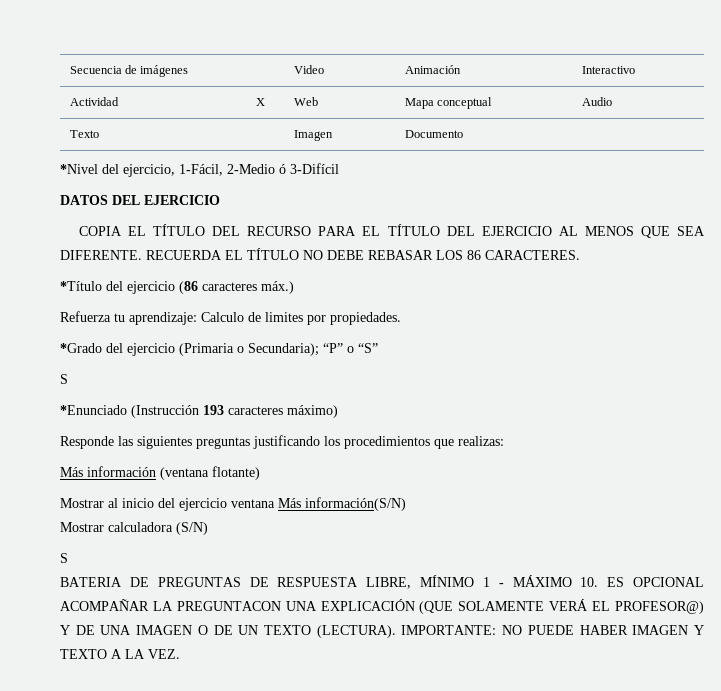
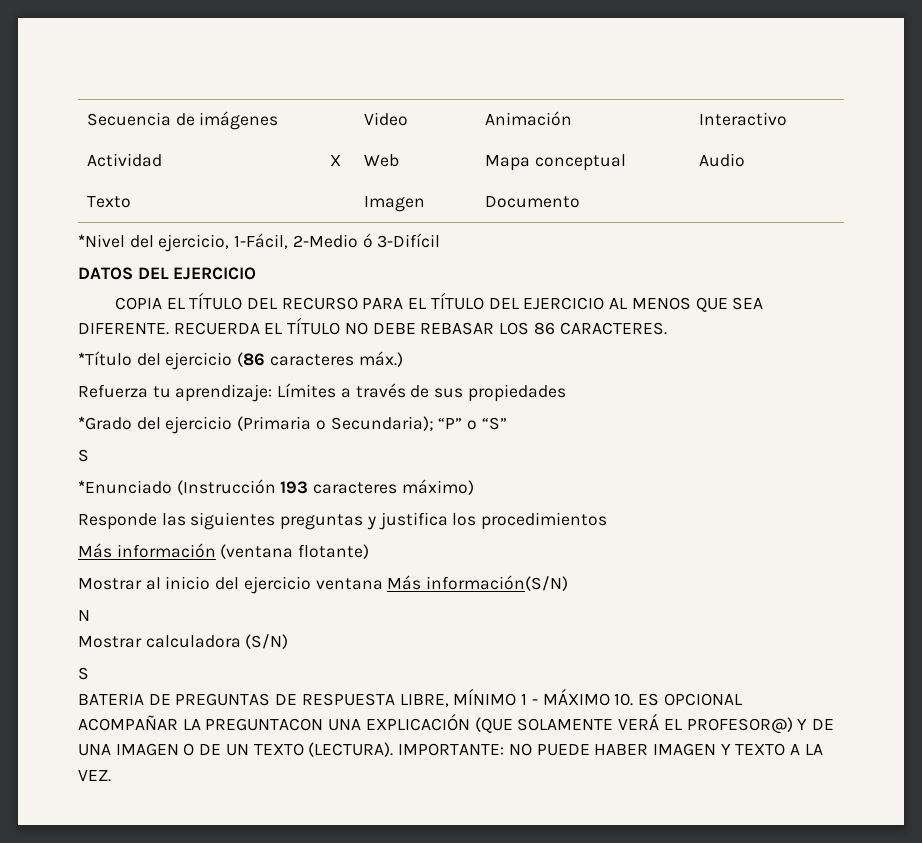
[201,312,401,325] Calculo de limites por propiedades. -> [277,383,566,402] Límites a través de sus propiedades
[253,435,320,449] justificando -> [366,512,448,530] y justifica
[434,436,504,449] que realizas: -> (608, 521) none
(406, 504) none -> [78,610,90,621] // N

